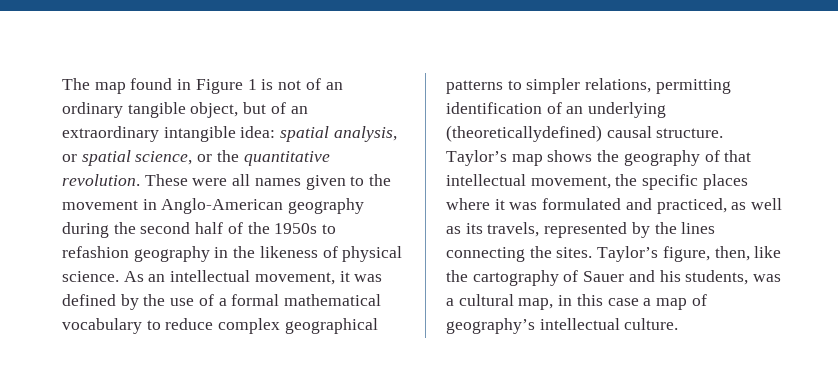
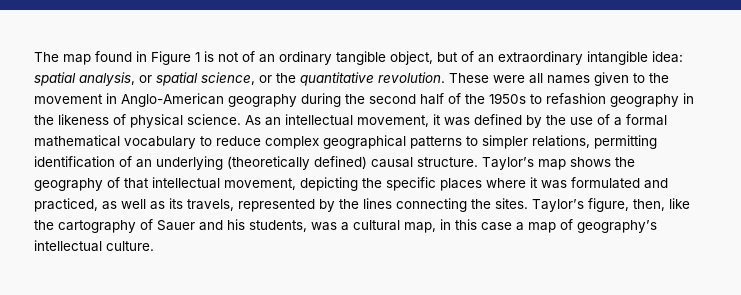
[446,125,602,142] (theoreticallydefined) -> [227,156,367,170] (theoretically defined)
(611, 182) none -> [300,177,358,191] depicting

